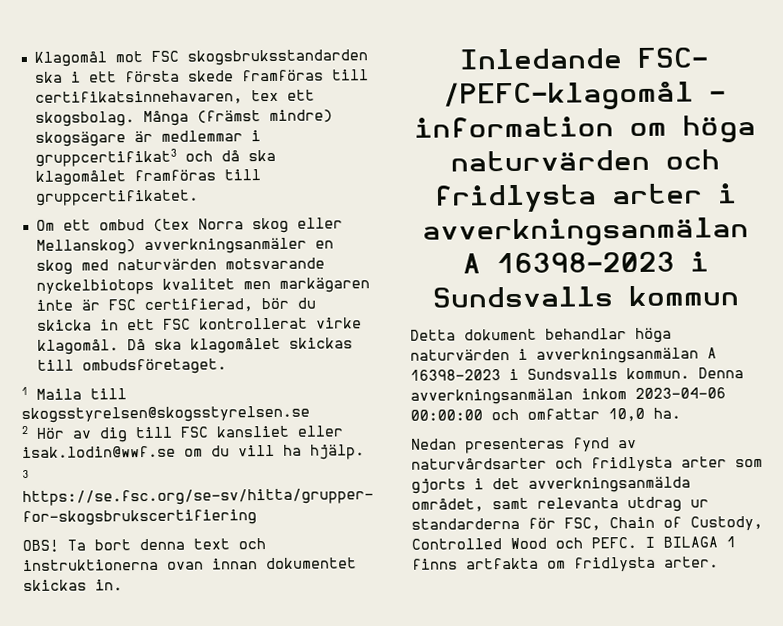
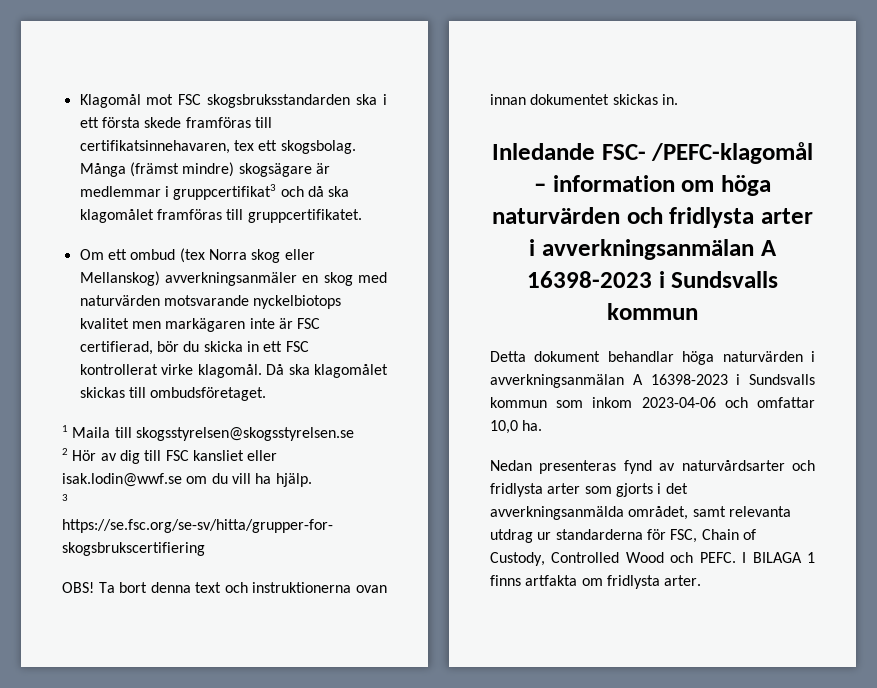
[626,367,744,380] [410,388,573,405] kommun. Denna avverkningsanmälan -> [490,397,584,408] kommun som
[410,409,483,421] 00:00:00 -> (716, 402) none

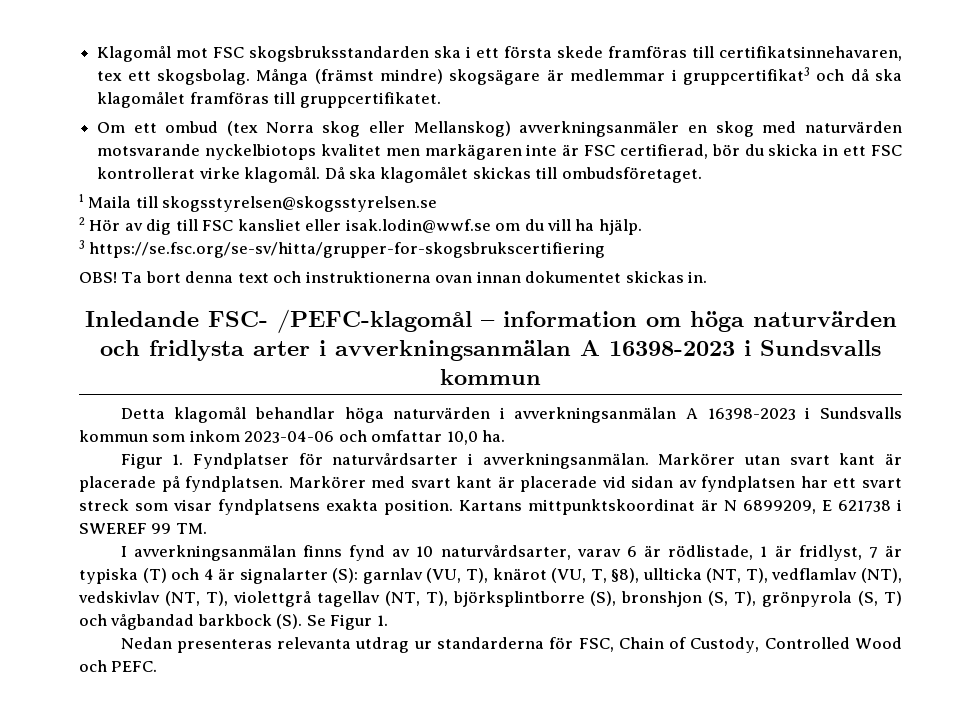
[534,351,601,362] dokument -> [174,407,247,423] klagomål
[490,460,815,474] [490,483,688,497] [490,506,726,520] Nedan presenteras fynd av naturvårdsarter och fridlysta arter som gjorts i det avverkningsanmälda området, samt -> [120,453,903,469] [79,476,902,492] [79,499,902,515] [79,523,207,534] [120,545,902,561] [79,568,902,584] [78,591,903,607] [79,614,388,630] [120,637,272,653] Figur 1. Fyndplatser för naturvårdsarter i avverkningsanmälan. Markörer utan svart kant är placerade på fyndplatsen. Markörer med svart kant är placerade vid sidan av fyndplatsen har ett svart streck som visar fyndplatsens exakta position. Kartans mittpunktskoordinat är N 6899209, E 621738 i SWEREF 99 TM. // I avverkningsanmälan finns fynd av 10 naturvårdsarter, varav 6 är rödlistade, 1 är fridlyst, 7 är typiska (T) och 4 är signalarter (S): garnlav (VU, T), knärot (VU, T, §8), ullticka (NT, T), vedflamlav (NT), vedskivlav (NT, T), violettgrå tagellav (NT, T), björksplintborre (S), bronshjon (S, T), grönpyrola (S, T) och vågbandad barkbock (S). Se Figur 1. // Nedan presenteras
[742,552,815,563] [490,575,702,589] I BILAGA 1 finns artfakta om fridlysta arter. -> (158, 666) none

